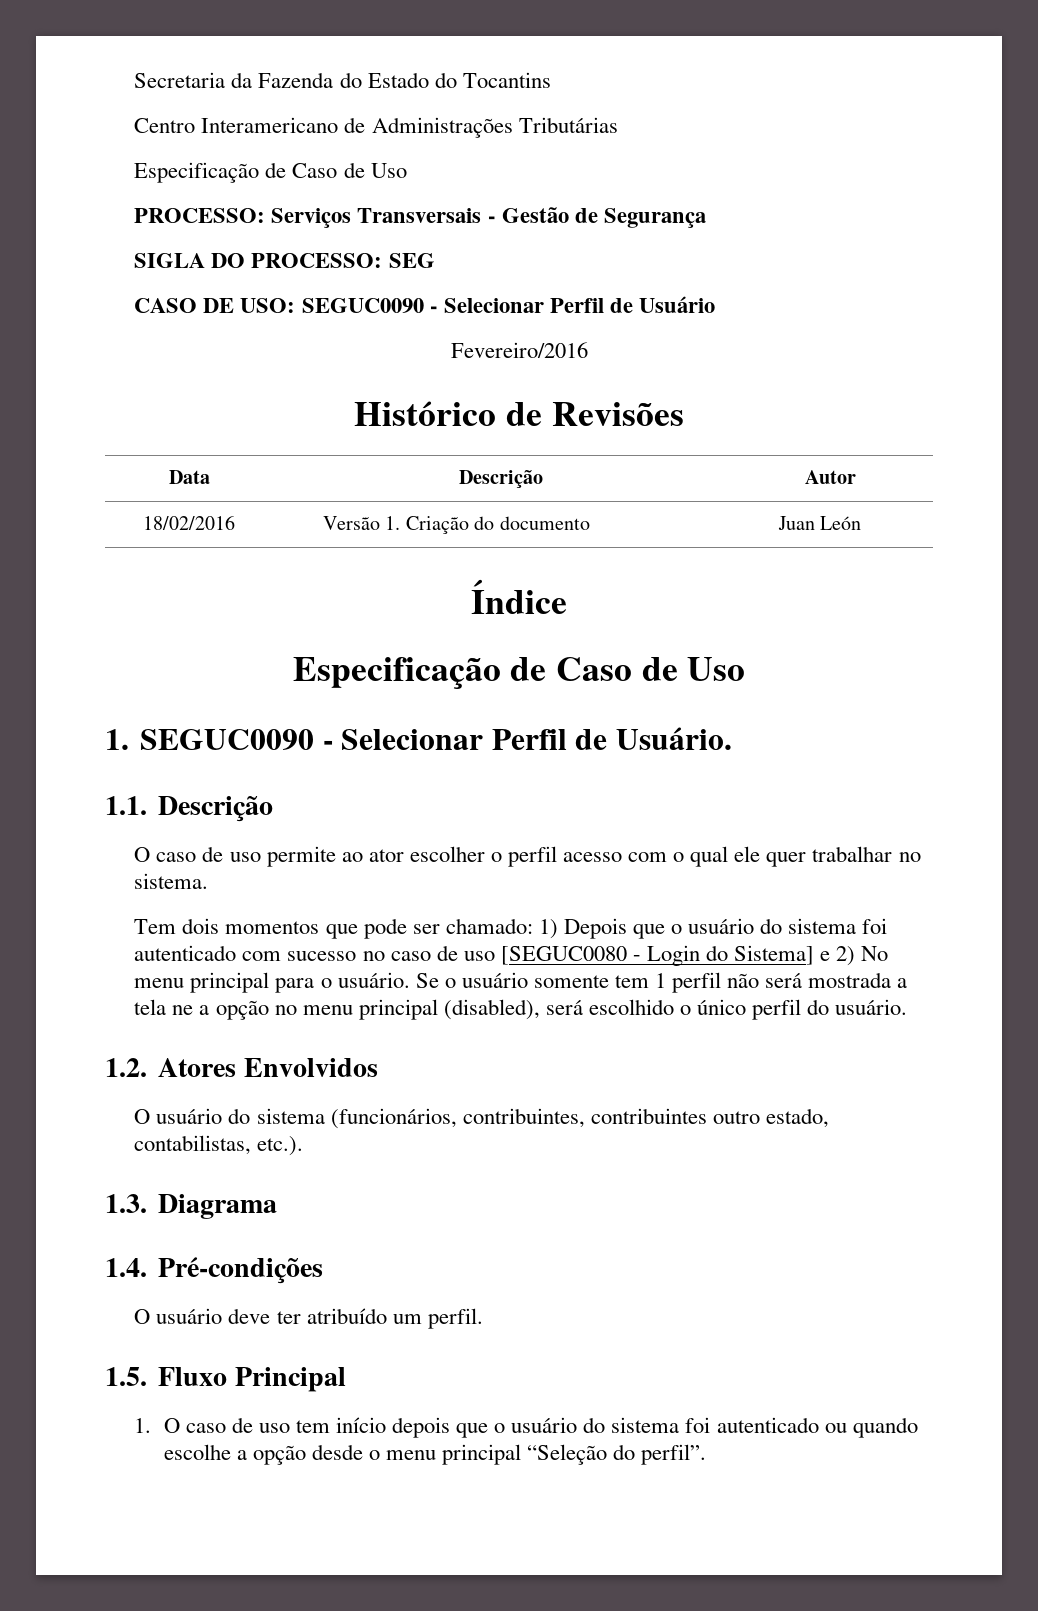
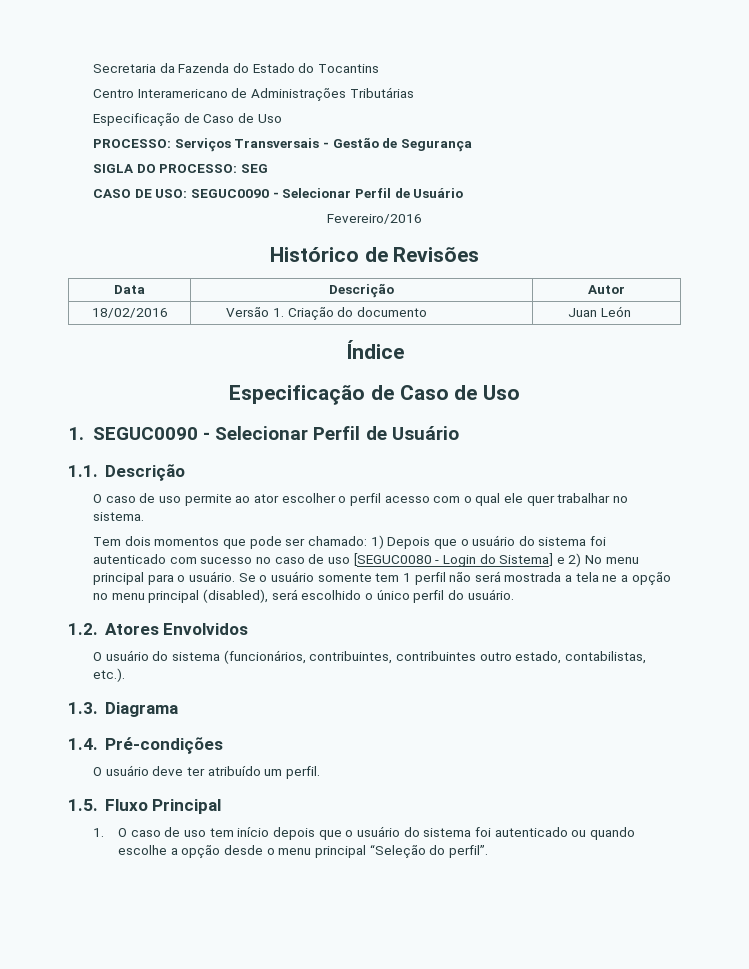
[615,727,732,750] Usuário. -> [391,426,459,440] Usuário

